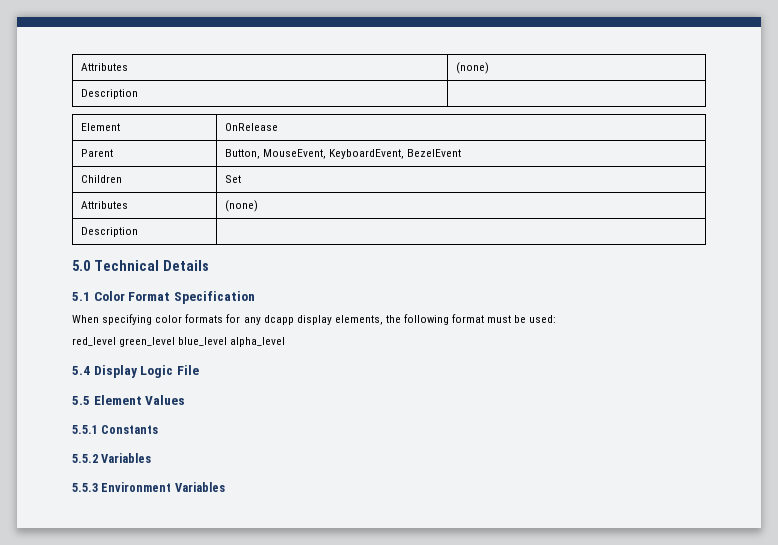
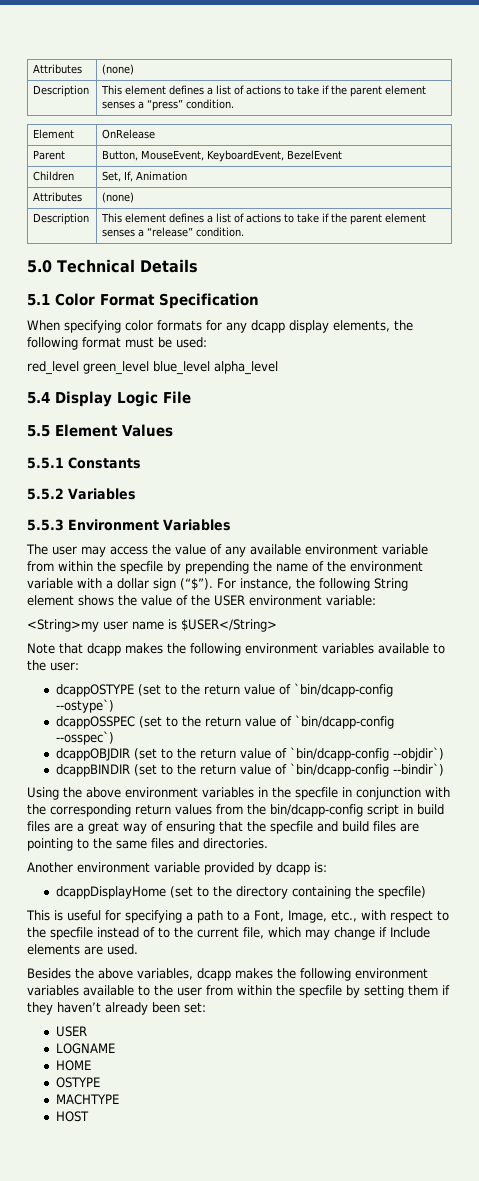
[81,63,129,71] [456,62,490,74] [81,89,139,99] Attributes | (none) // Description | -> [33,64,83,74] [102,64,135,75] [33,85,90,97] [101,85,427,97] [102,99,235,111] Attributes | (none) // Description | This element defines a list of actions to take if the parent element senses a “press” condition.
[225,175,242,183] [81,201,129,209] [225,200,259,212] [81,227,139,237] Set // Attributes | (none) // Description | -> [102,171,188,182] [33,192,83,202] [102,192,135,203] [33,213,90,225] [101,213,427,225] [102,227,245,237] Set, If, Animation // Attributes | (none) // Description | This element defines a list of actions to take if the parent element senses a “release” condition.
(225, 487) none -> [26,544,428,557] [27,561,423,574] [27,578,408,591] [27,595,376,606] [27,619,277,632] [27,643,445,656] [27,660,79,671] [55,683,393,697] [55,699,114,713] [55,715,394,729] [55,731,114,745] [55,747,444,761] [55,763,444,777] [27,787,450,800] [27,804,444,817] [27,821,419,834] [27,838,268,851] [27,862,327,875] [55,886,426,899] [26,910,449,923] [27,927,430,940] [27,944,138,955] [27,968,428,981] [27,985,450,998] [27,1002,206,1015] [55,1026,87,1037] [55,1043,115,1054] [55,1060,91,1071] [55,1077,100,1088] [55,1094,119,1105] [55,1111,89,1122] // The user may access the value of any available environment variable from within the specfile by prepending the name of the environment variable with a dollar sign (“$”). For instance, the following String element shows the value of the USER environment variable: // <String>my user name is $USER</String> // Note that dcapp makes the following environment variables available to the user: // dcappOSTYPE (set to the return value of `bin/dcapp-config --ostype`) // dcappOSSPEC (set to the return value of `bin/dcapp-config --osspec`) // dcappOBJDIR (set to the return value of `bin/dcapp-config --objdir`) // dcappBINDIR (set to the return value of `bin/dcapp-config --bindir`) // Using the above environment variables in the specfile in conjunction with the corresponding return values from the bin/dcapp-config script in build files are a great way of ensuring that the specfile and build files are pointing to the same files and directories. // Another environment variable provided by dcapp is: // dcappDisplayHome (set to the directory containing the specfile) // This is useful for specifying a path to a Font, Image, etc., with respect to the specfile instead of to the current file, which may change if Include elements are used. // Besides the above variables, dcapp makes the following environment variables available to the user from within the specfile by setting them if they haven’t already been set: // USER // LOGNAME // HOME // OSTYPE // MACHTYPE // HOST

